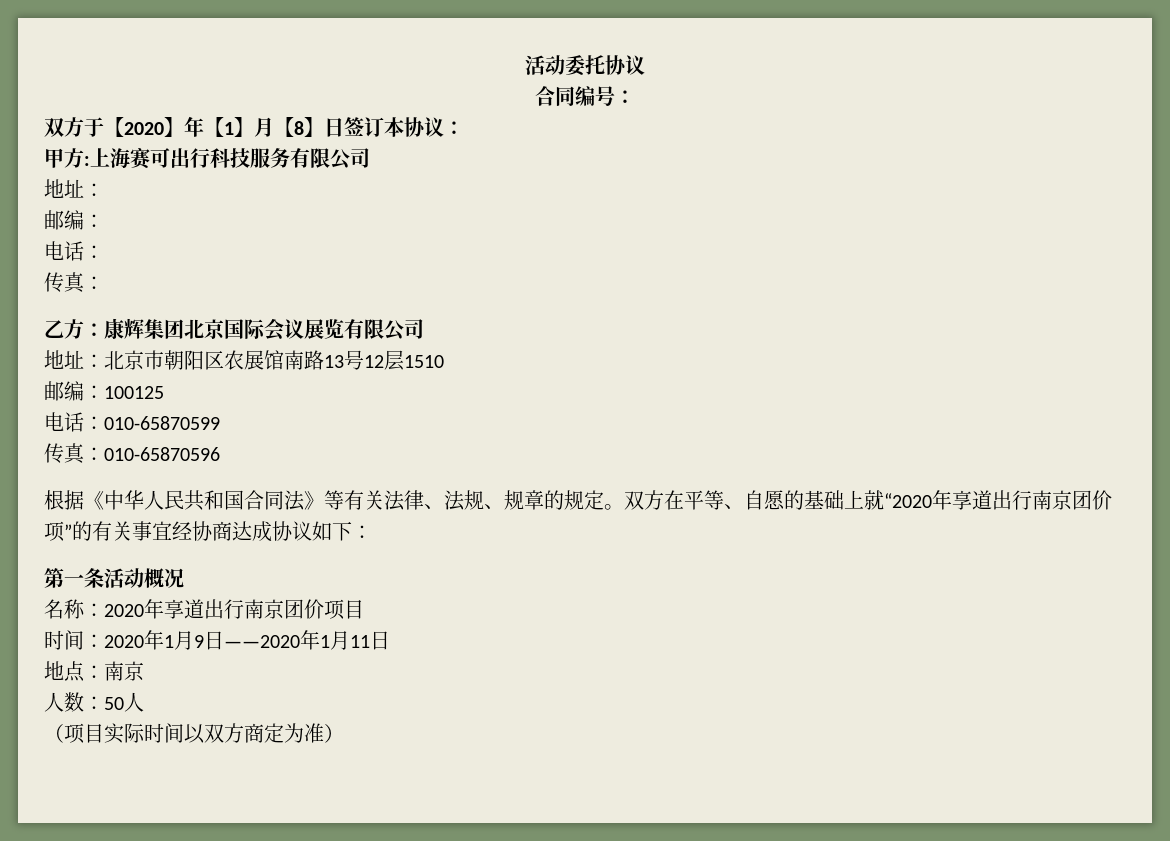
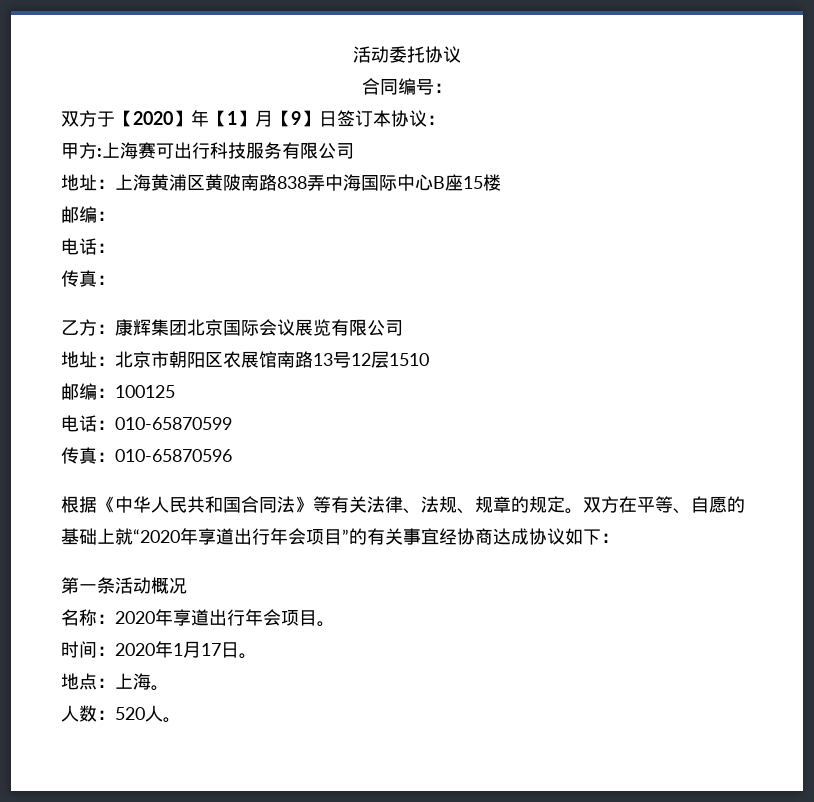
[294,121,304,135] 8 -> [291,111,301,125] 9
(104, 190) none -> [115,174,501,191] 上海黄浦区黄陂南路838弄中海国际中心B座15楼
[1032,490,1112,510] [44,521,65,542] 南京团价项 -> [270,528,342,545] 年会项目
[244,599,364,620] 南京团价项目 -> [245,609,335,627] 年会项目。
[194,630,390,650] 9日——2020年1月11日 -> [201,642,257,659] 17日。
[104,661,144,681] 南京 -> [115,673,169,691] 上海。
[104,692,144,712] [44,723,344,744] 50人 // （项目实际时间以双方商定为准） -> [115,705,181,723] 520人。

